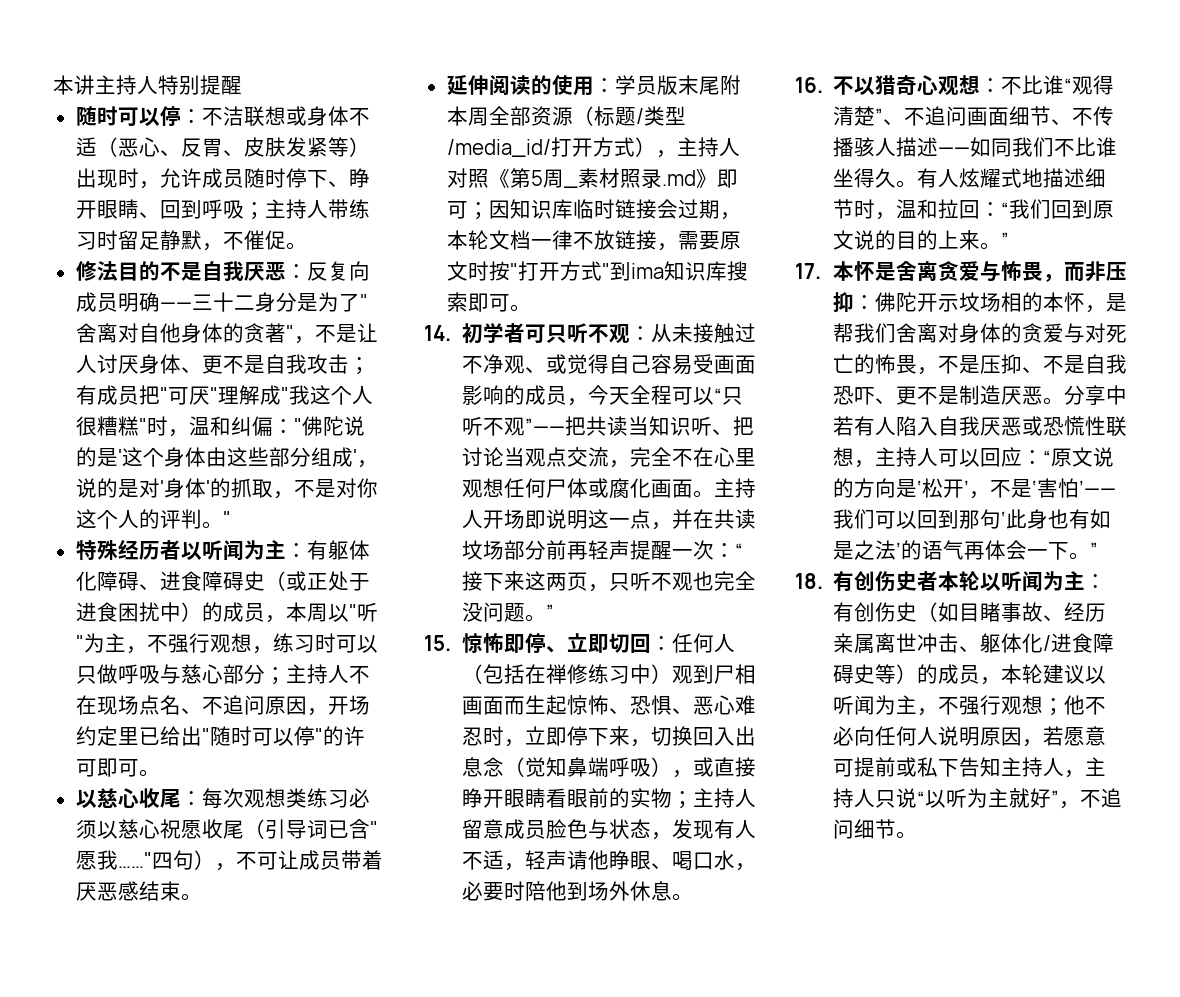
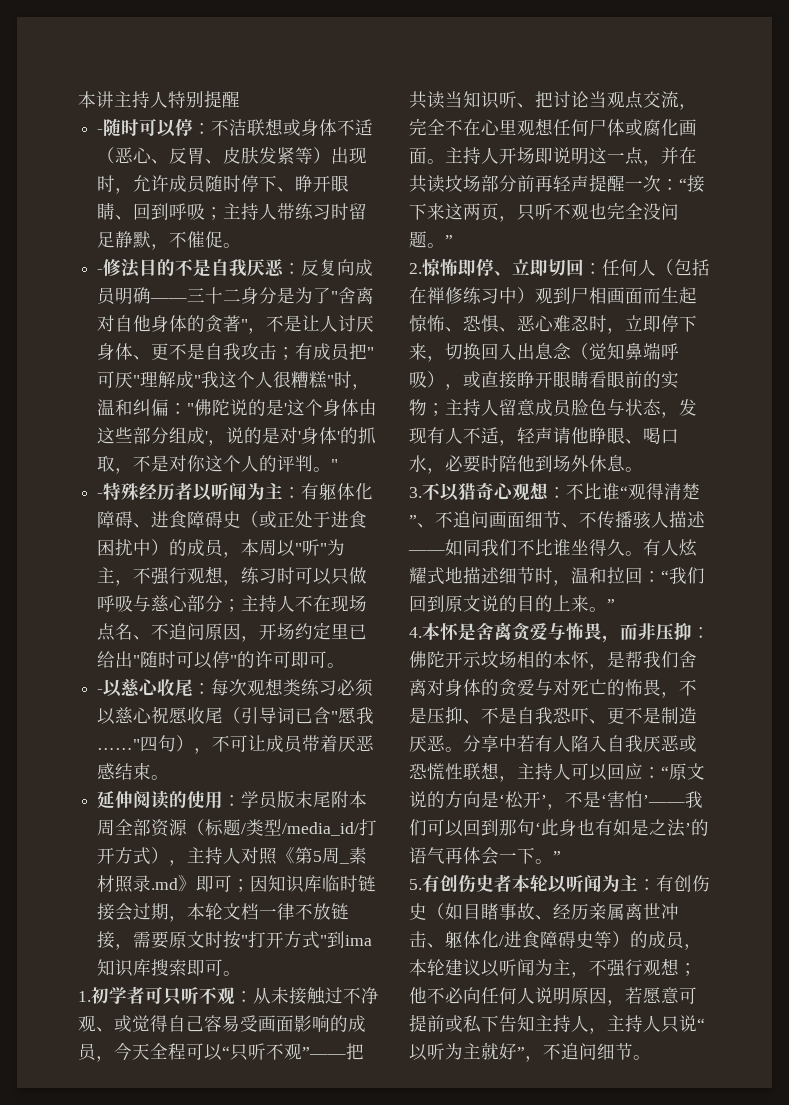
(242, 85) none -> [97,129,104,134] -
(307, 246) none -> [97,269,104,274] -
(231, 519) none -> [97,493,104,498] -
(160, 773) none -> [97,689,104,694] -
[424,325,451,341] 14. -> [78,991,91,1002] 1.
[424,635,451,651] 15. -> [409,263,422,274] 2.
[795,77,823,93] 16. -> [409,487,422,498] 3.
[795,263,821,279] 17. -> [409,627,422,638] 4.
[795,573,823,589] 18. -> [409,879,422,890] 5.

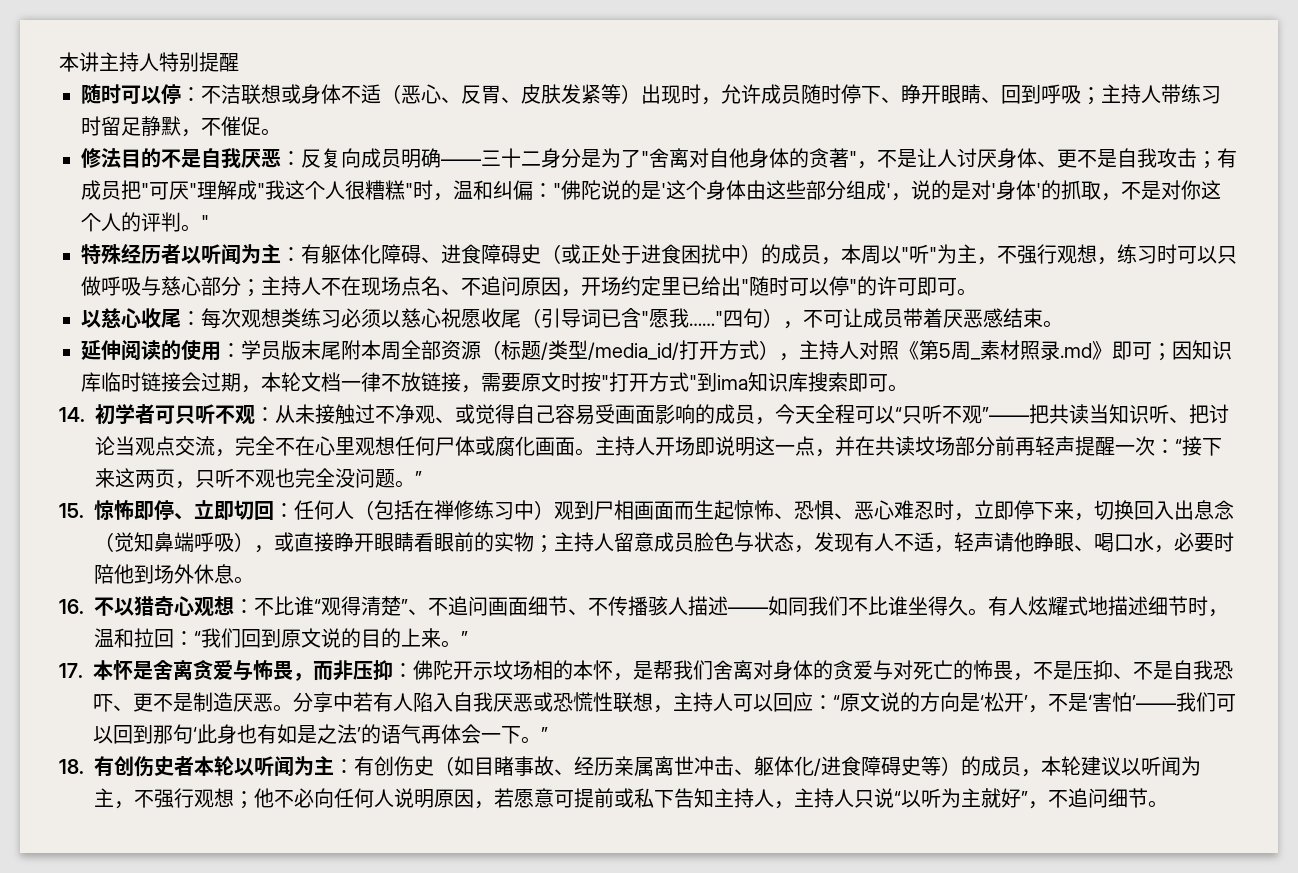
[97,129,104,134] - -> (239, 62) none
[97,269,104,274] - -> (281, 132) none
[97,493,104,498] - -> (209, 222) none
[97,689,104,694] - -> (977, 292) none
[78,991,91,1002] 1. -> [59,407,85,422] 14.
[409,263,422,274] 2. -> [59,503,84,518] 15.
[409,487,422,498] 3. -> [59,599,84,614] 16.
[409,627,422,638] 4. -> [59,663,83,678] 17.
[409,879,422,890] 5. -> [59,759,84,774] 18.

